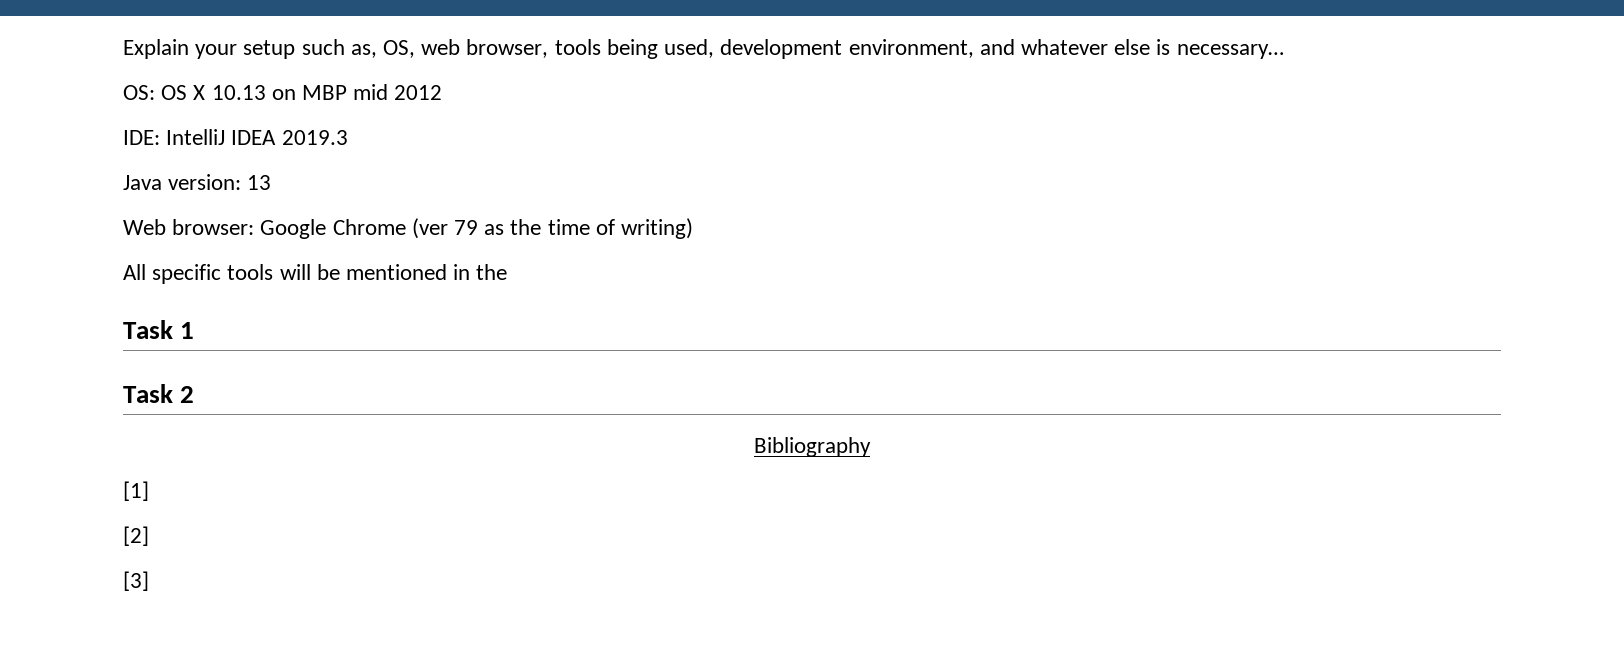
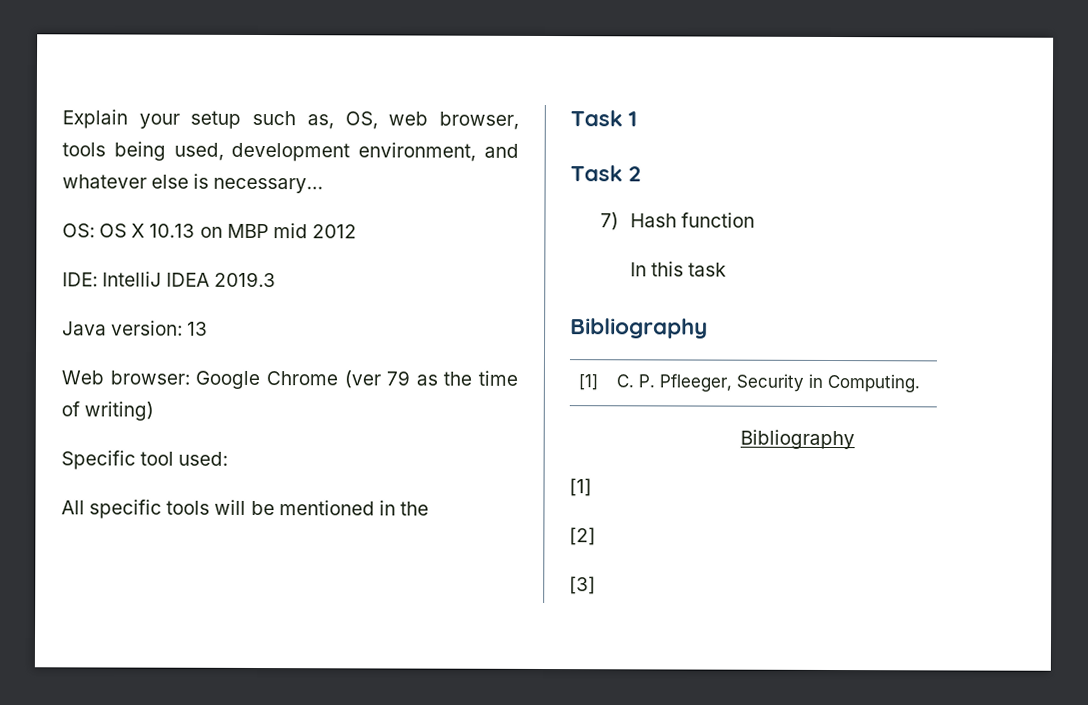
(694, 228) none -> [61,450,229,470] // Specific tool used:
(195, 394) none -> [600,212,756,231] [630,261,728,277] [570,318,708,339] [578,374,599,391] [616,373,921,393] // 7) Hash function // In this task // Bibliography // [1] | C. P. Pfleeger, Security in Computing.

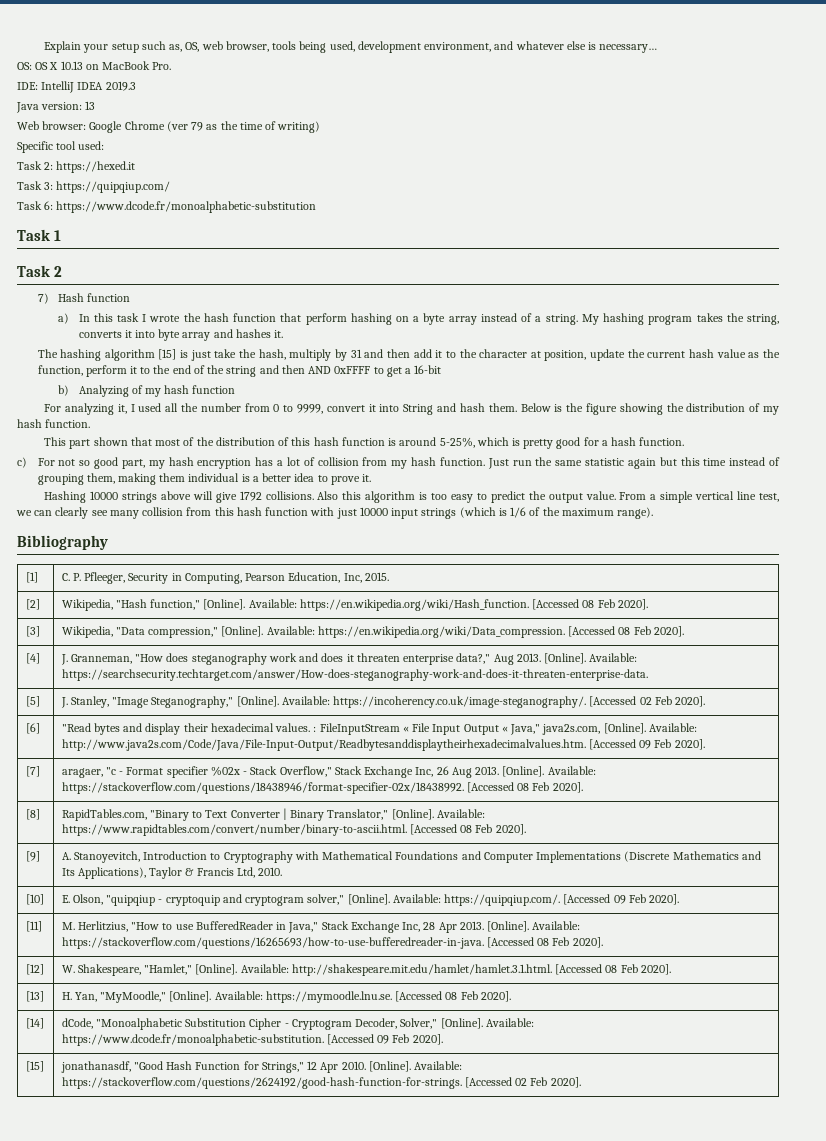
[226,223,357,239] MBP mid 2012 -> [102,61,172,70] MacBook Pro.
[61,499,429,519] All specific tools will be mentioned in the -> [17,161,136,173] [17,181,171,193] [17,201,317,213] Task 2: https://hexed.it // Task 3: https://quipqiup.com/ // Task 6: https://www.dcode.fr/monoalphabetic-substitution
(756, 220) none -> [57,313,69,324] a)
(728, 269) none -> [142,313,779,325] [78,329,284,341] [37,349,781,361] [37,365,442,377] [57,385,236,397] [44,403,779,415] [17,419,91,428] [44,437,685,449] [17,457,781,469] [37,473,372,485] [44,491,780,503] [16,507,654,519] I wrote the hash function that perform hashing on a byte array instead of a string. My hashing program takes the string, converts it into byte array and hashes it. // The hashing algorithm [15] is just take the hash, multiply by 31 and then add it to the character at position, update the current hash value as the function, perform it to the end of the string and then AND 0xFFFF to get a 16-bit // b) Analyzing of my hash function // For analyzing it, I used all the number from 0 to 9999, convert it into String and hash them. Below is the figure showing the distribution of my hash function. // This part shown that most of the distribution of this hash function is around 5-25%, which is pretty good for a hash function. // c) For not so good part, my hash encryption has a lot of collision from my hash function. Just run the same statistic again but this time instead of grouping them, making them individual is a better idea to prove it. // Hashing 10000 strings above will give 1792 collisions. Also this algorithm is too easy to predict the output value. From a simple vertical line test, we can clearly see many collision from this hash function with just 10000 input strings (which is 1/6 of the maximum range).
[827,373,921,393] [740,429,855,450] [569,478,592,497] [569,527,596,546] [569,576,596,595] Computing. // Bibliography // [1] // [2] // [3] -> [184,572,389,584] [25,599,40,610] [61,599,648,611] [25,626,40,637] [61,626,684,638] [25,653,40,664] [60,653,638,665] [61,669,648,681] [25,696,40,707] [60,696,706,708] [25,723,40,734] [61,723,697,735] [61,739,705,751] [25,766,40,777] [61,766,596,778] [61,782,583,794] [25,809,40,820] [61,808,485,821] [61,824,526,836] [25,851,40,862] [61,851,761,863] [61,867,283,879] [25,894,44,905] [61,894,680,906] [25,921,42,932] [61,921,581,933] [61,937,603,949] [25,964,44,975] [61,964,671,976] [25,991,44,1002] [61,991,511,1003] [25,1018,44,1029] [61,1018,534,1030] [61,1034,443,1046] [25,1061,44,1072] [60,1061,463,1073] [61,1077,581,1089] Computing, Pearson Education, Inc, 2015. // [2] | Wikipedia, "Hash function," [Online]. Available: https://en.wikipedia.org/wiki/Hash_function. [Accessed 08 Feb 2020]. // [3] | Wikipedia, "Data compression," [Online]. Available: https://en.wikipedia.org/wiki/Data_compression. [Accessed 08 Feb 2020]. // [4] | J. Granneman, "How does steganography work and does it threaten enterprise data?," Aug 2013. [Online]. Available: https://searchsecurity.techtarget.com/answer/How-does-steganography-work-and-does-it-threaten-enterprise-data. // [5] | J. Stanley, "Image Steganography," [Online]. Available: https://incoherency.co.uk/image-steganography/. [Accessed 02 Feb 2020]. // [6] | "Read bytes and display their hexadecimal values. : FileInputStream « File Input Output « Java," java2s.com, [Online]. Available: http://www.java2s.com/Code/Java/File-Input-Output/Readbytesanddisplaytheirhexadecimalvalues.htm. [Accessed 09 Feb 2020]. // [7] | aragaer, "c - Format specifier %02x - Stack Overflow," Stack Exchange Inc, 26 Aug 2013. [Online]. Available: https://stackoverflow.com/questions/18438946/format-specifier-02x/18438992. [Accessed 08 Feb 2020]. // [8] | RapidTables.com, "Binary to Text Converter | Binary Translator," [Online]. Available: https://www.rapidtables.com/convert/number/binary-to-ascii.html. [Accessed 08 Feb 2020]. // [9] | A. Stanoyevitch, Introduction to Cryptography with Mathematical Foundations and Computer Implementations (Discrete Mathematics and Its Applications), Taylor & Francis Ltd, 2010. // [10] | E. Olson, "quipqiup - cryptoquip and cryptogram solver," [Online]. Available: https://quipqiup.com/. [Accessed 09 Feb 2020]. // [11] | M. Herlitzius, "How to use BufferedReader in Java," Stack Exchange Inc, 28 Apr 2013. [Online]. Available: https://stackoverflow.com/questions/16265693/how-to-use-bufferedreader-in-java. [Accessed 08 Feb 2020]. // [12] | W. Shakespeare, "Hamlet," [Online]. Available: http://shakespeare.mit.edu/hamlet/hamlet.3.1.html. [Accessed 08 Feb 2020]. // [13] | H. Yan, "MyMoodle," [Online]. Available: https://mymoodle.lnu.se. [Accessed 08 Feb 2020]. // [14] | dCode, "Monoalphabetic Substitution Cipher - Cryptogram Decoder, Solver," [Online]. Available: https://www.dcode.fr/monoalphabetic-substitution. [Accessed 09 Feb 2020]. // [15] | jonathanasdf, "Good Hash Function for Strings," 12 Apr 2010. [Online]. Available: https://stackoverflow.com/questions/2624192/good-hash-function-for-strings. [Accessed 02 Feb 2020].

